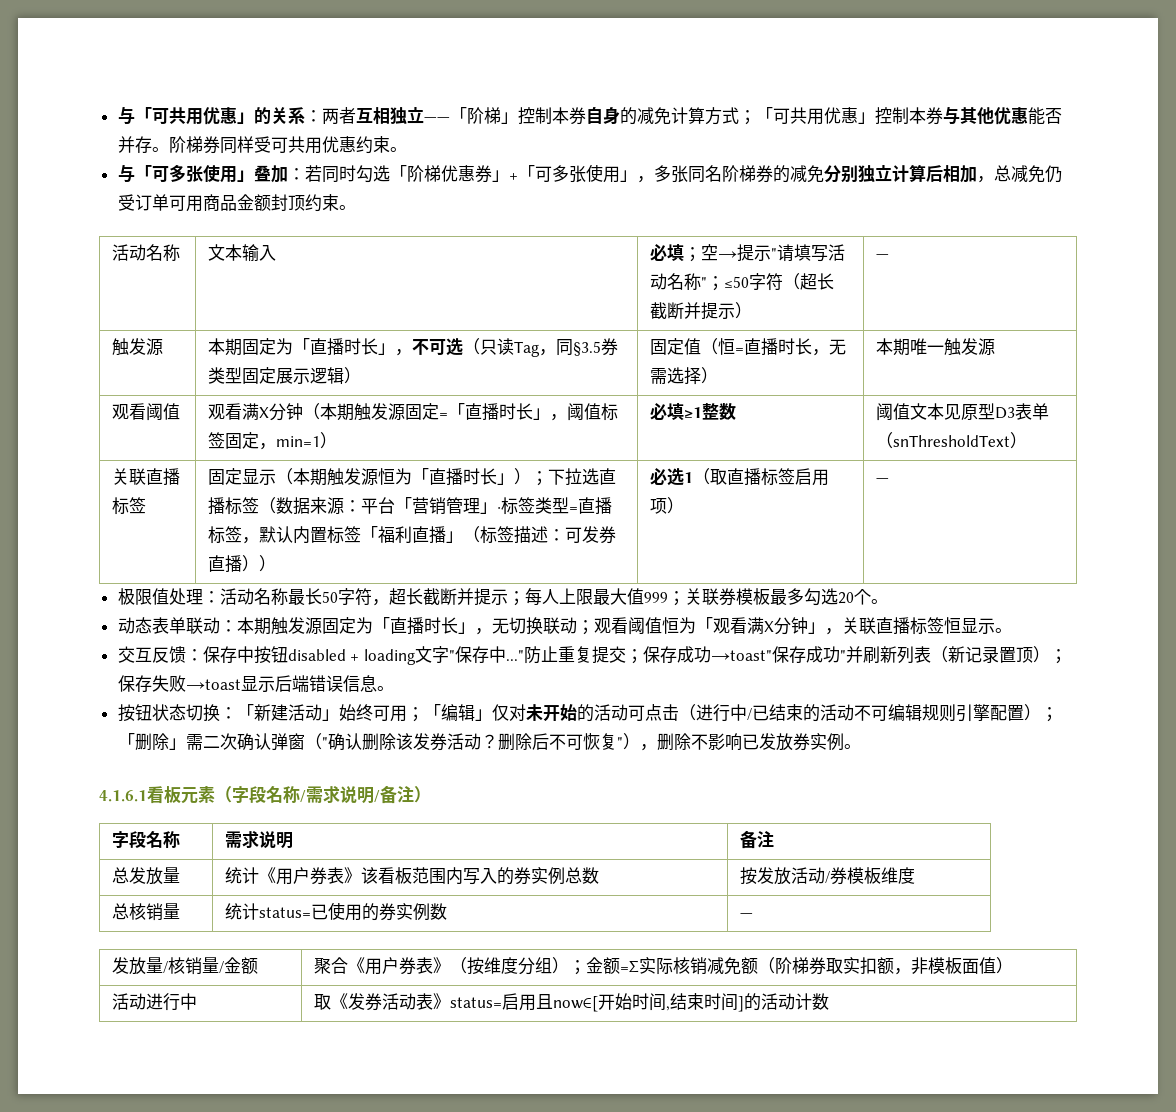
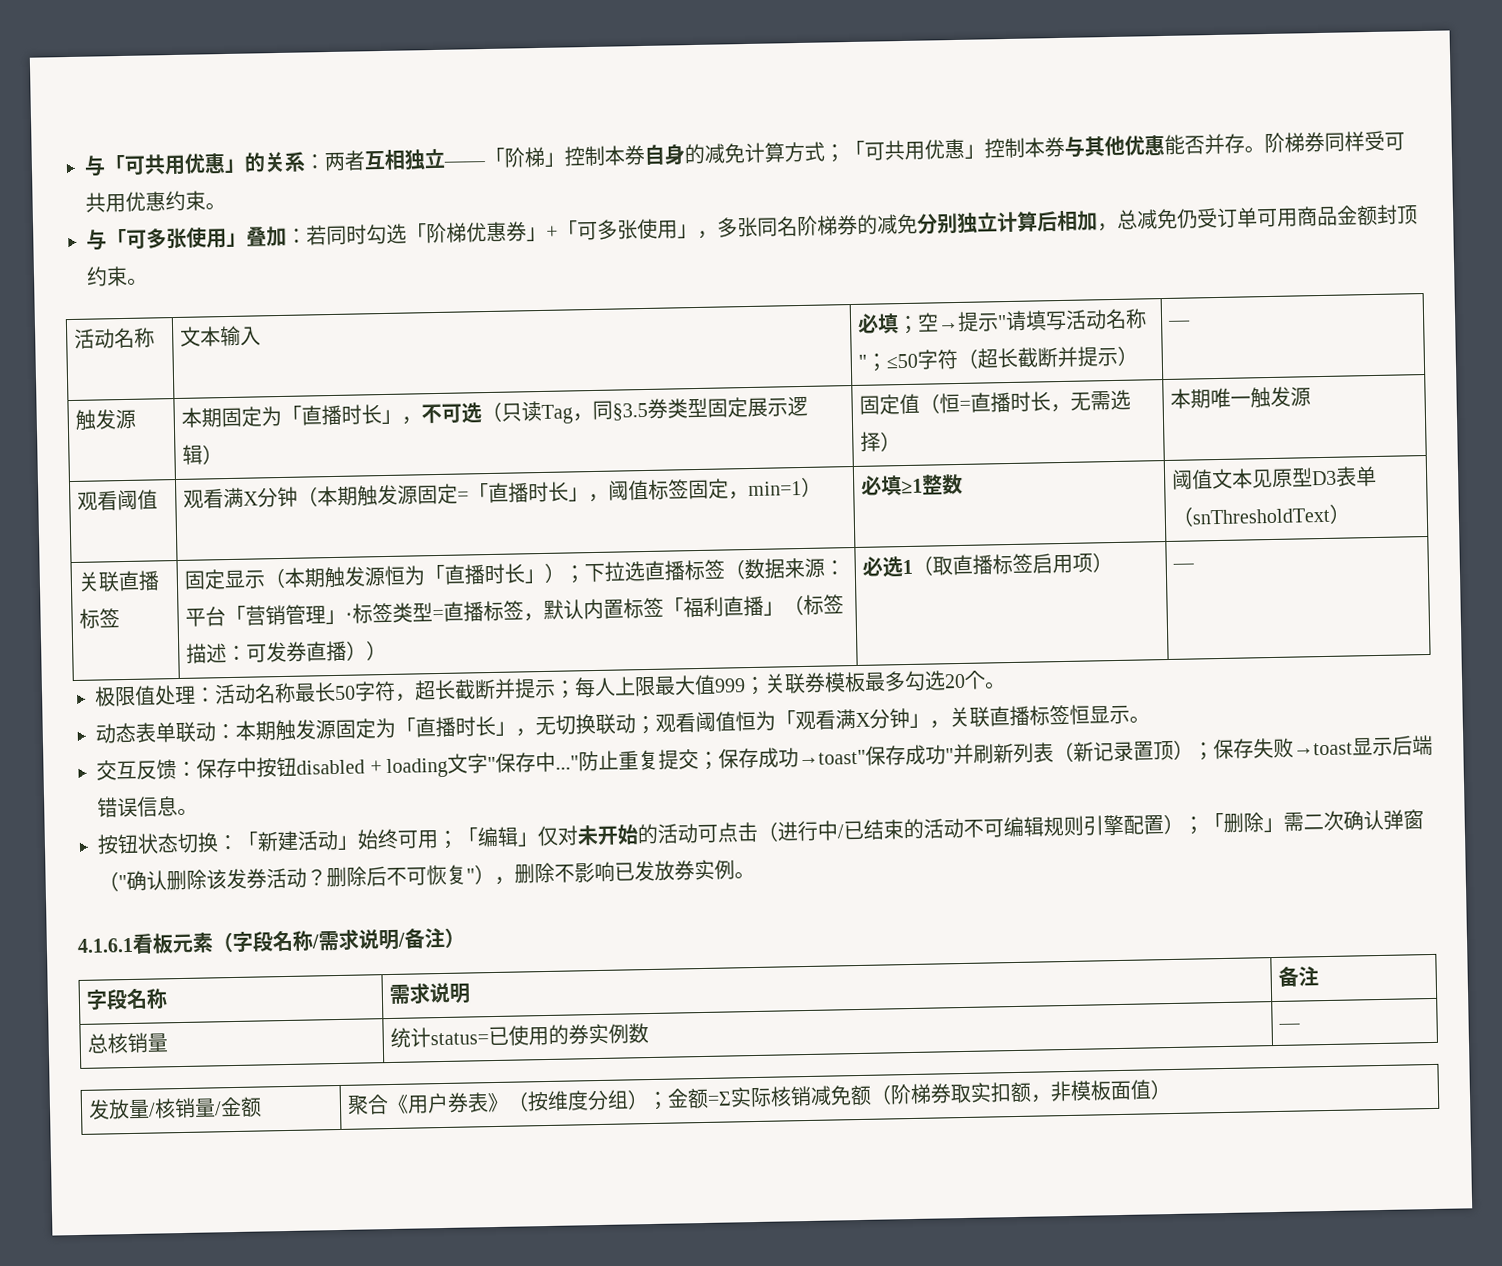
[112,867,181,885] [225,867,600,885] [740,867,916,885] // 总发放量 | 统计《用户券表》该看板范围内写入的券实例总数 | 按发放活动/券模板维度 -> (1320, 976) none
[112,993,198,1011] [314,993,830,1012] // 活动进行中 | 取《发券活动表》status=启用且now∈[开始时间,结束时间]的活动计数 -> (1173, 1089) none

